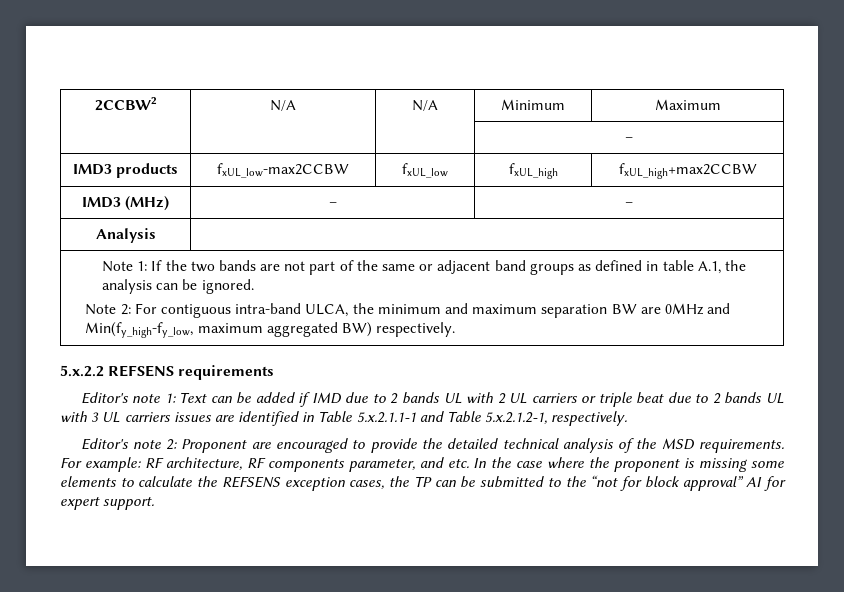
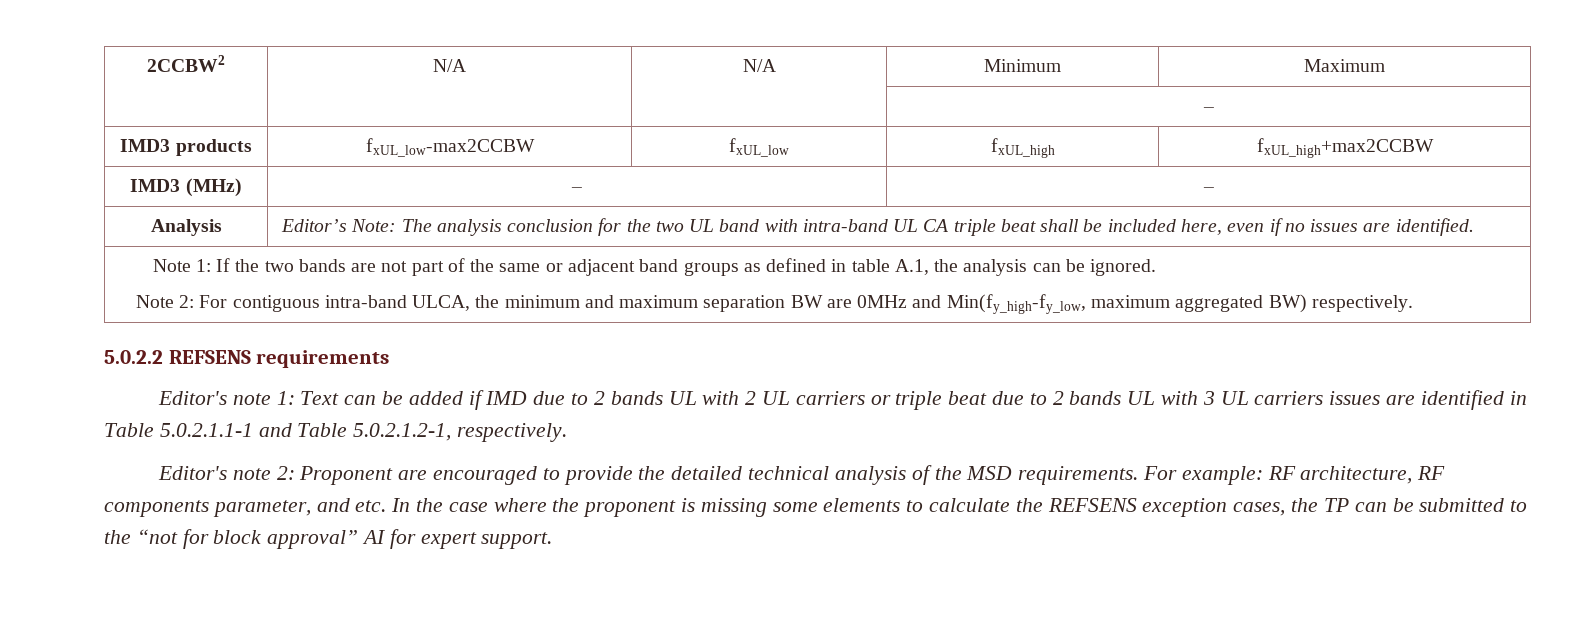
(156, 235) none -> [280,218,1474,236] Editor’s Note: The analysis conclusion for the two UL band with intra-band UL CA triple beat shall be included here, even if no issues are identified.
[60,365,104,377] 5.x.2.2 -> [104,350,163,364] 5.0.2.2
[356,412,416,423] 5.x.2.1.1-1 -> [159,423,253,437] 5.0.2.1.1-1
[485,412,548,424] 5.x.2.1.2-1, -> [353,423,452,441] 5.0.2.1.2-1,

